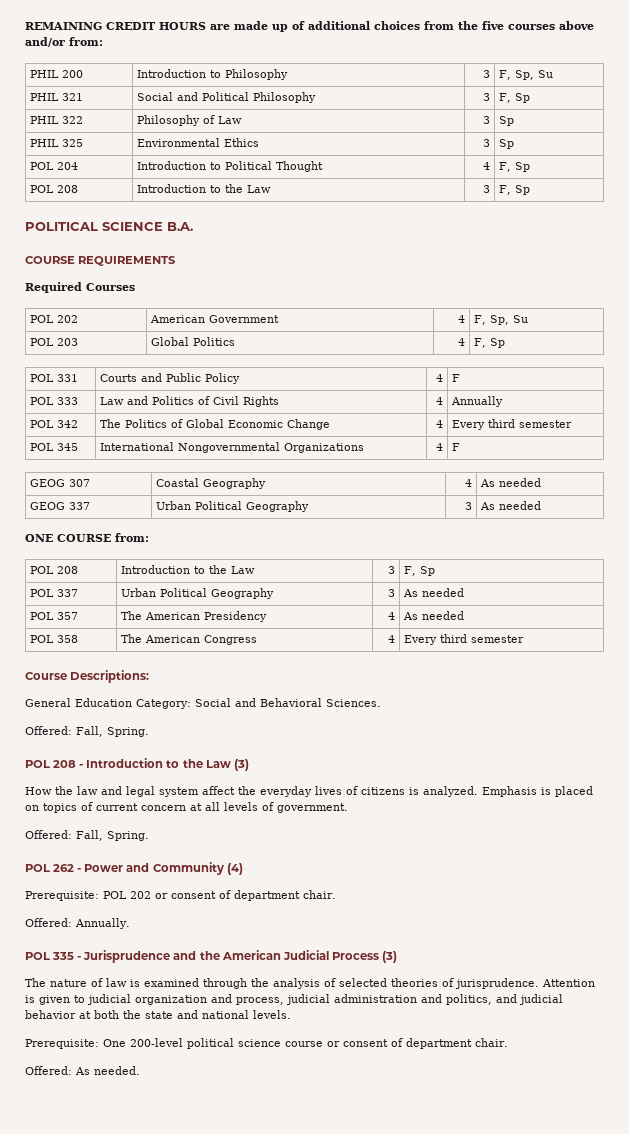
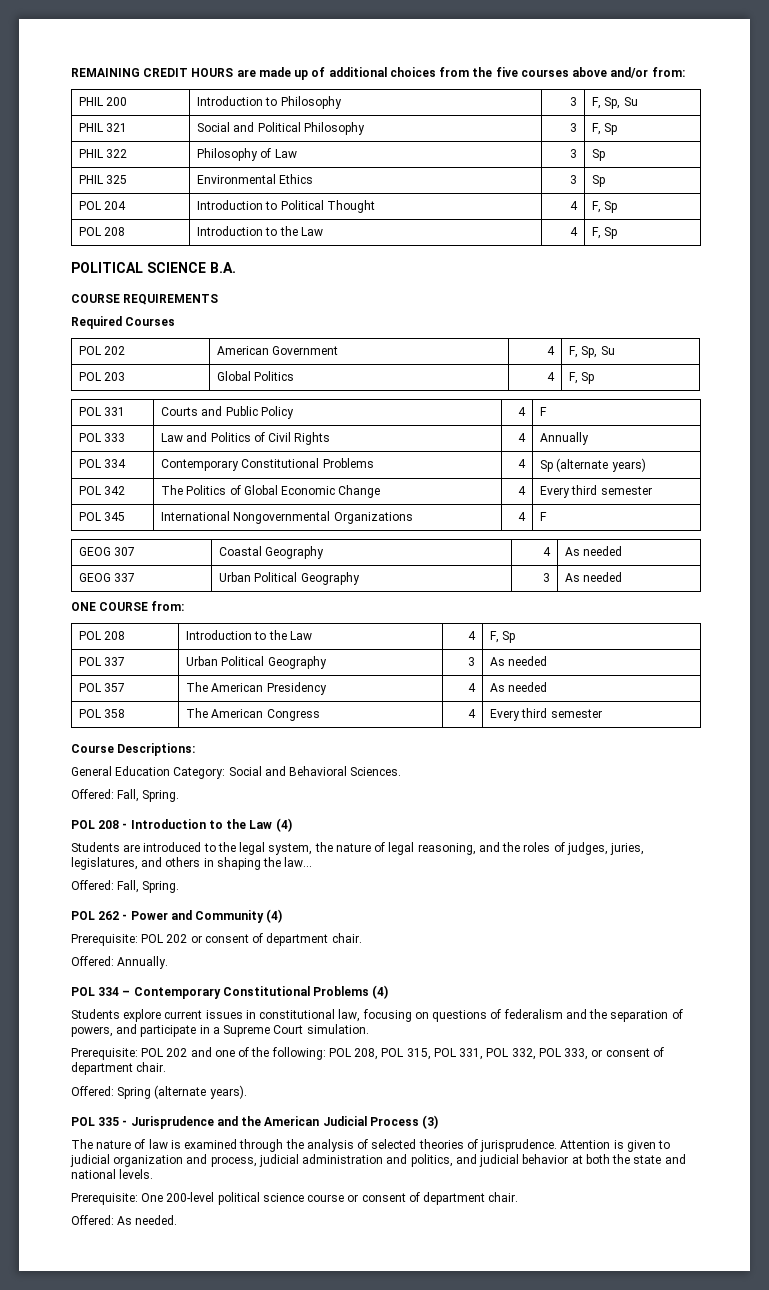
[483,185,491,193] 3 -> [569,227,578,236] 4
(503, 401) none -> [79,459,127,468] [161,458,374,471] [517,459,526,468] [540,458,646,472] // POL 334 | Contemporary Constitutional Problems | 4 | Sp (alternate years)
[388,566,396,574] 3 -> [467,631,476,640] 4
[233,759,249,771] [25,786,593,797] [25,802,348,813] (3) // How the law and legal system affect the everyday lives of citizens is analyzed. Emphasis is placed on topics of current concern at all levels of government. -> [275,818,292,832] [71,842,645,855] [71,857,313,870] (4) // Students are introduced to the legal system, the nature of legal reasoning, and the roles of judges, juries, legislatures, and others in shaping the law...
(130, 923) none -> [71,985,389,999] [71,1009,683,1022] [71,1024,369,1037] [71,1047,664,1060] [71,1062,167,1075] [71,1085,247,1099] // POL 334 – Contemporary Constitutional Problems (4) // Students explore current issues in constitutional law, focusing on questions of federalism and the separation of powers, and participate in a Supreme Court simulation. // Prerequisite: POL 202 and one of the following: POL 208, POL 315, POL 331, POL 332, POL 333, or consent of department chair. // Offered: Spring (alternate years).

